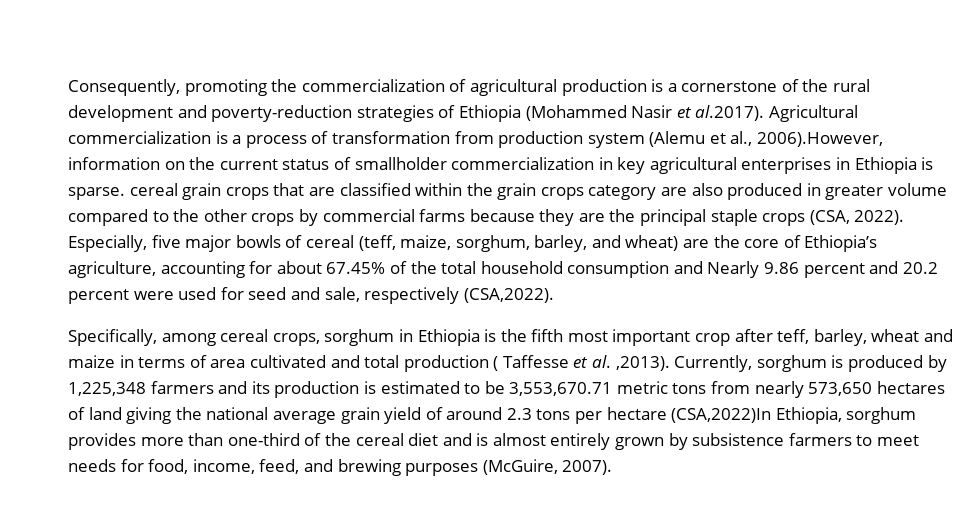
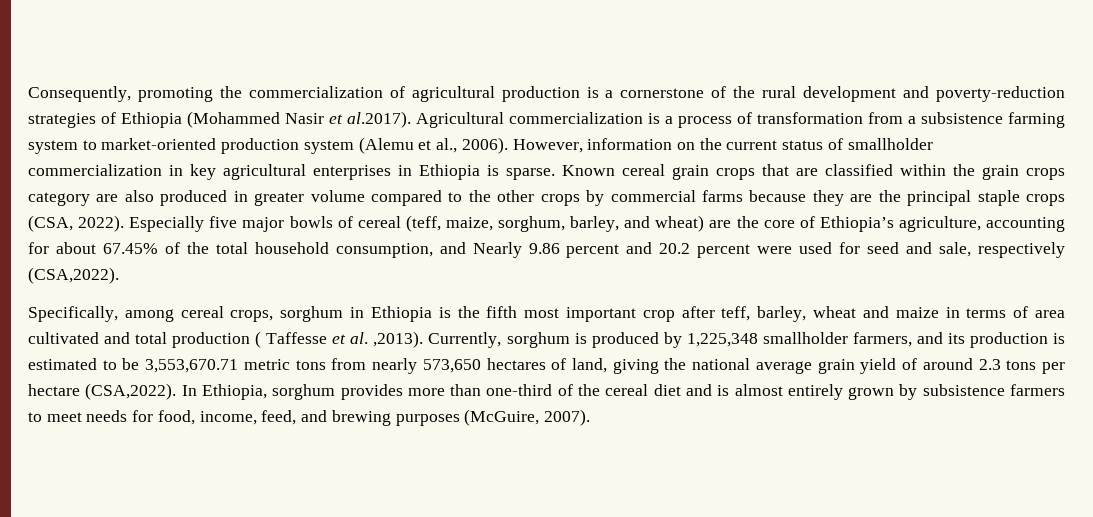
(494, 137) none -> [908,112,1065,128] [28,138,217,154] a subsistence farming system to market-oriented
[757,132,884,147] 2006).However, -> [461,137,583,154] 2006). However,
(125, 193) none -> [562,165,615,176] Known
[68,235,147,252] Especially, -> [129,216,205,232] Especially
[567,261,670,278] consumption -> [335,243,433,258] consumption,
[150,381,214,394] farmers -> [762,332,912,347] smallholder farmers,
[88,407,122,420] land -> [572,358,608,373] land,
[671,408,772,423] (CSA,2022)In -> [85,383,197,400] (CSA,2022). In

